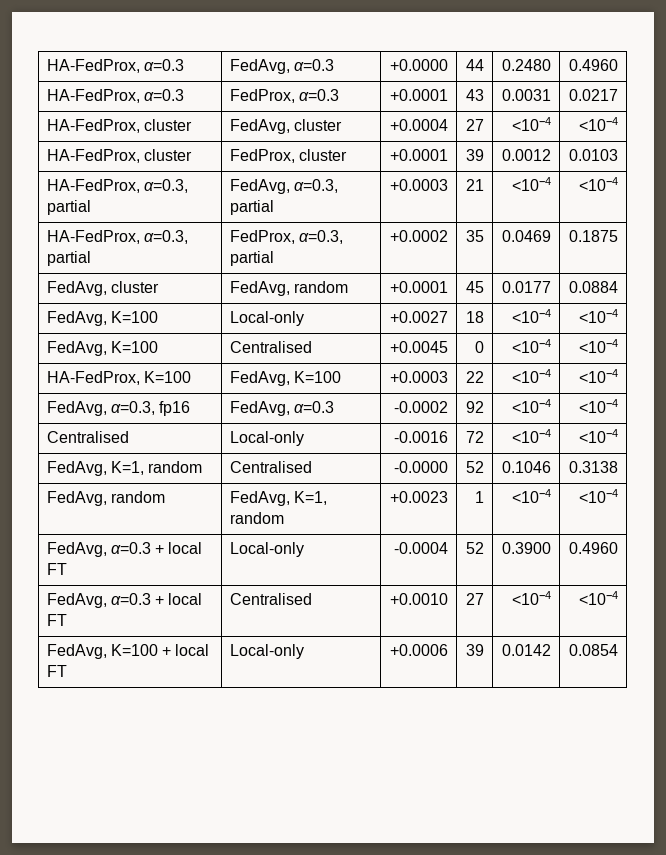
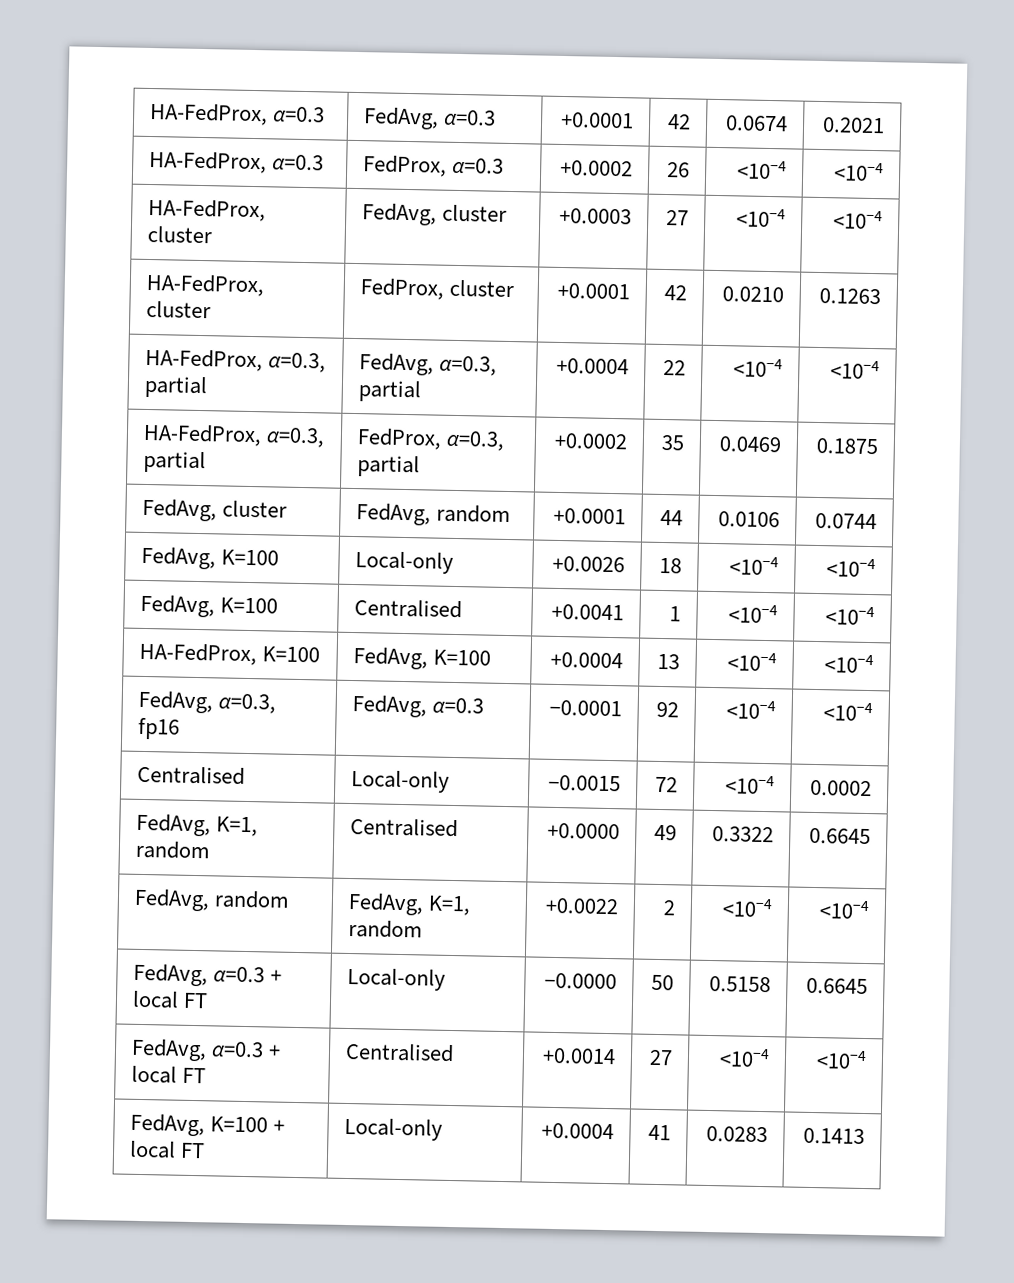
[390,59,449,71] [466,59,485,71] [502,59,552,71] [569,59,619,71] +0.0000 | 44 | 0.2480 | 0.4960 -> [559,111,634,129] [666,114,691,130] [724,115,788,132] [821,117,885,134] +0.0001 | 42 | 0.0674 | 0.2021
[390,89,449,101] [466,89,485,101] [502,89,552,101] [569,89,619,101] +0.0001 | 43 | 0.0031 | 0.0217 -> [559,159,633,177] [666,161,690,178] [736,160,787,180] [832,162,884,182] +0.0002 | 26 | <10−4 | <10−4
[390,119,449,131] +0.0004 -> [558,207,632,225] +0.0003
[466,149,485,161] [502,149,552,161] [569,149,619,161] 39 | 0.0012 | 0.0103 -> [663,284,687,301] [721,286,784,303] [818,287,881,305] 42 | 0.0210 | 0.1263
[390,179,449,191] [466,179,485,191] +0.0003 | 21 -> [555,357,629,375] [662,359,686,376] +0.0004 | 22
[466,281,485,293] [502,281,552,293] [569,281,619,293] 45 | 0.0177 | 0.0884 -> [659,509,683,526] [717,511,780,528] [814,512,877,530] 44 | 0.0106 | 0.0744
[390,311,449,323] +0.0027 -> [551,555,625,573] +0.0026
[390,341,449,353] [475,341,485,353] +0.0045 | 0 -> [550,603,624,621] [668,606,681,622] +0.0041 | 1
[390,371,449,383] [466,371,485,383] +0.0003 | 22 -> [549,651,623,669] [656,653,680,670] +0.0004 | 13
[394,401,449,413] -0.0002 -> [548,699,622,717] −0.0001
[394,431,449,443] -0.0016 -> [547,774,621,792] −0.0015
[579,429,619,443] <10−4 -> [809,779,872,797] 0.0002
[394,461,449,473] [466,461,485,473] [502,461,552,473] [569,461,619,473] -0.0000 | 52 | 0.1046 | 0.3138 -> [546,822,620,840] [653,824,677,841] [711,825,774,843] [808,827,871,845] +0.0000 | 49 | 0.3322 | 0.6645
[390,491,449,503] [475,491,485,503] +0.0023 | 1 -> [544,897,619,915] [662,900,676,916] +0.0022 | 2
[394,542,449,554] [466,542,485,554] [502,542,552,554] [569,542,619,554] -0.0004 | 52 | 0.3900 | 0.4960 -> [543,972,617,990] [650,974,674,991] [708,975,771,993] [805,977,868,995] −0.0000 | 50 | 0.5158 | 0.6645
[390,593,449,605] +0.0010 -> [541,1047,616,1065] +0.0014
[390,644,449,656] [466,644,485,656] [502,644,552,656] [569,644,619,656] +0.0006 | 39 | 0.0142 | 0.0854 -> [540,1122,614,1140] [647,1124,671,1141] [705,1125,768,1143] [802,1127,865,1145] +0.0004 | 41 | 0.0283 | 0.1413

